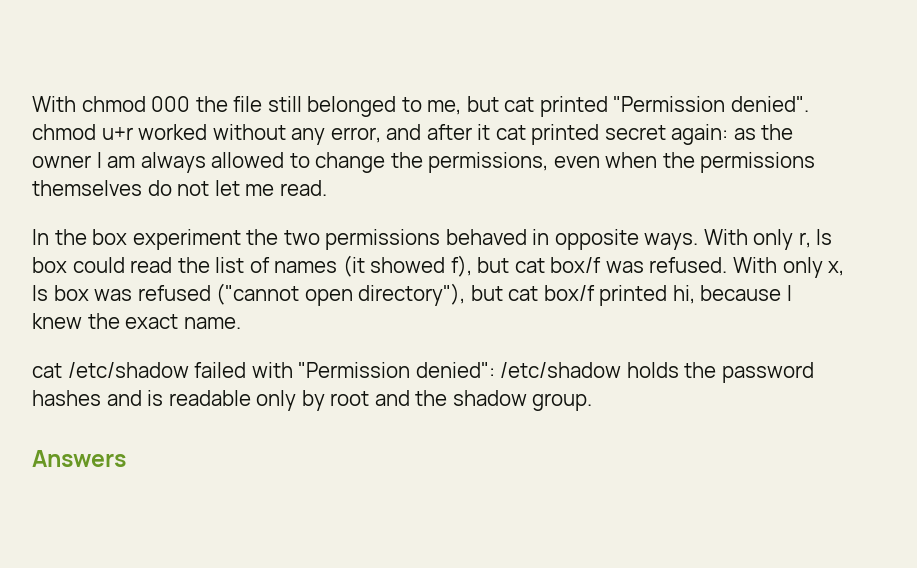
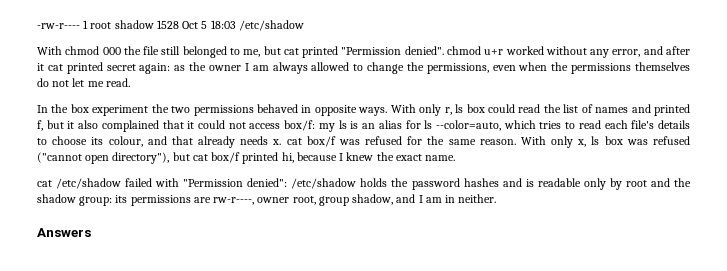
(32, 104) none -> [37,20,304,31] -rw-r---- 1 root shadow 1528 Oct 5 18:03 /etc/shadow //
[342,255,728,277] (it showed f), but cat box/f was refused. -> [631,104,690,116] [37,120,691,132] [37,136,516,148] and printed f, but it also complained that it could not access box/f: my ls is an alias for ls --color=auto, which tries to read each file's details to choose its colour, and that already needs x. cat box/f was refused for the same reason.
[532,393,593,411] group. -> [79,194,497,206] group: its permissions are rw-r----, owner root, group shadow, and I am in neither.

